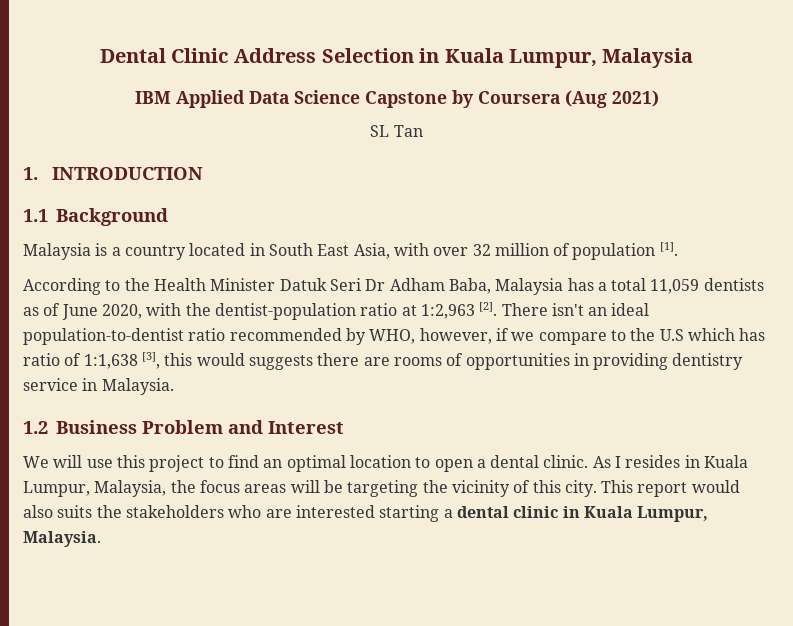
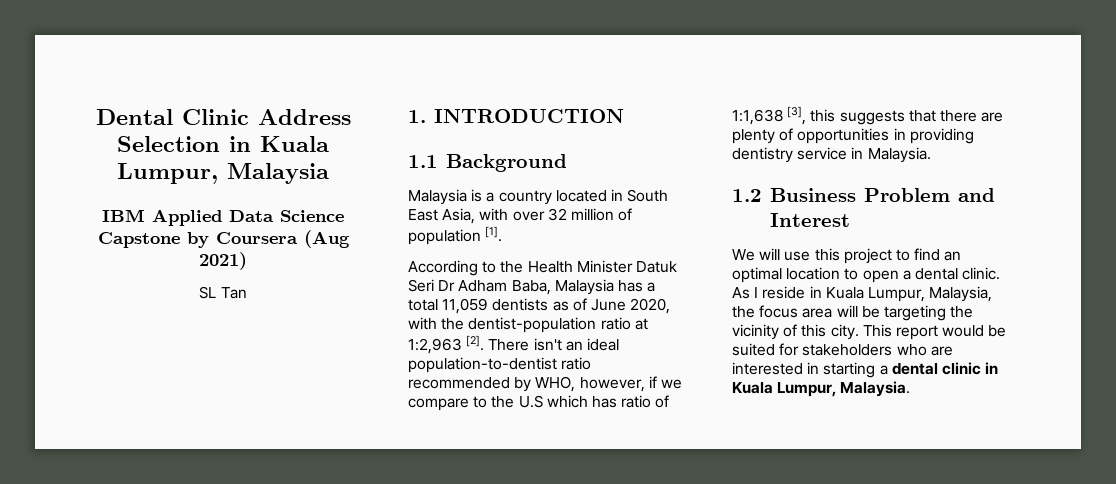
[196,353,313,370] would suggests -> [839,110,936,125] suggests that
[393,357,442,366] rooms -> [732,129,775,144] plenty
[625,455,681,468] resides -> [762,286,806,299] reside
[244,484,287,493] areas -> [802,308,833,318] area
[23,505,122,518] also suits the -> [988,325,1007,337] [732,343,800,356] be suited for
(375, 511) none -> [807,362,820,374] in

